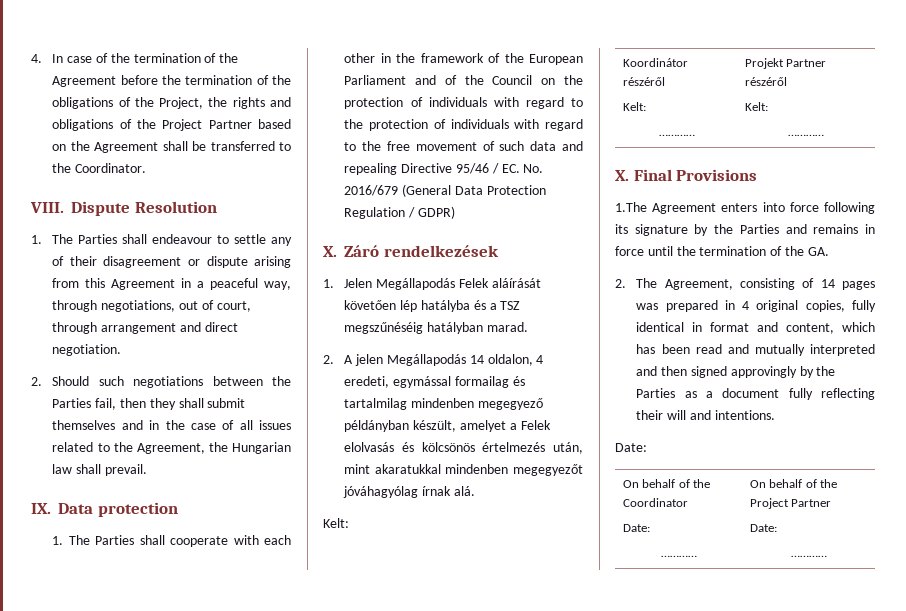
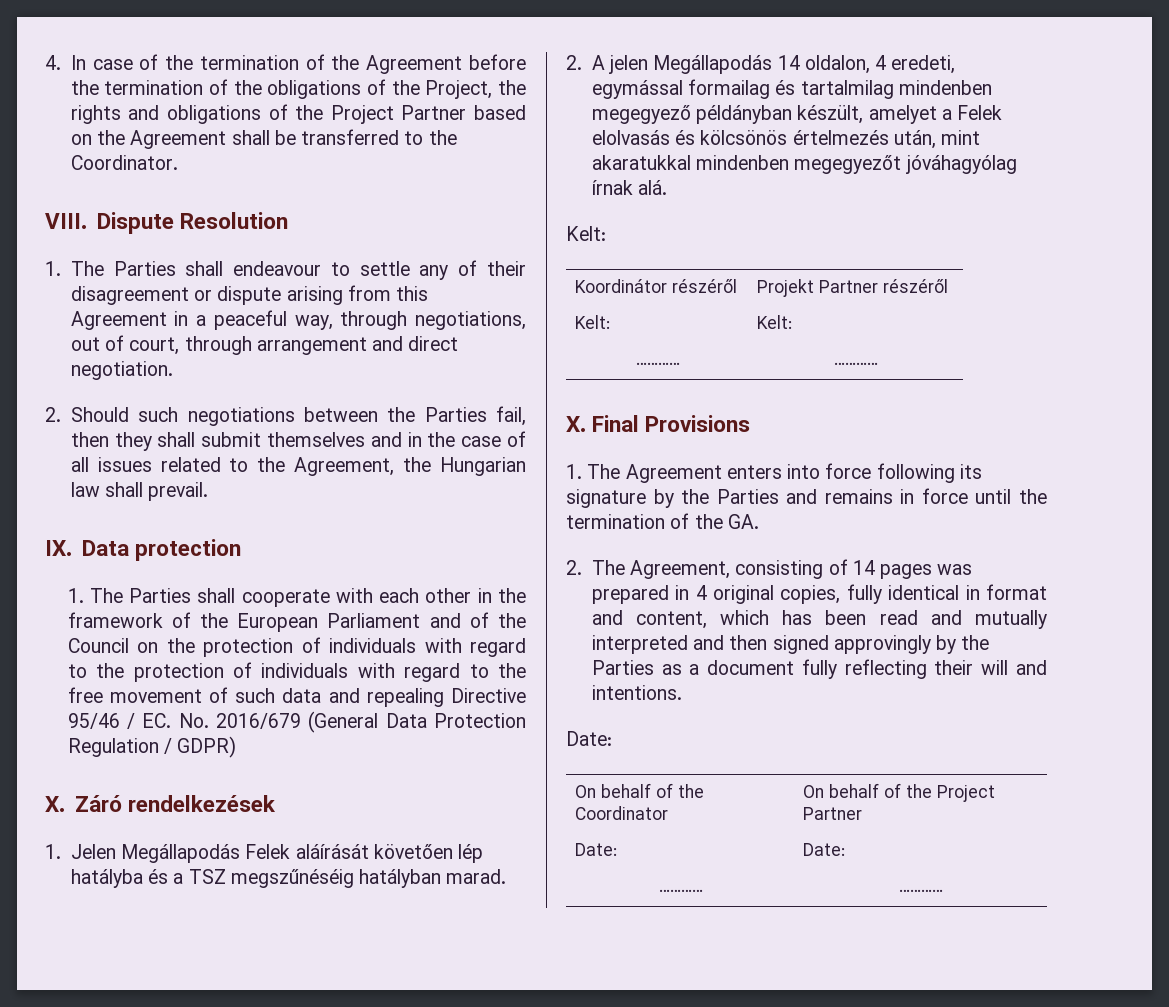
[615,202,647,212] 1.The -> [566,464,621,479] 1. The

